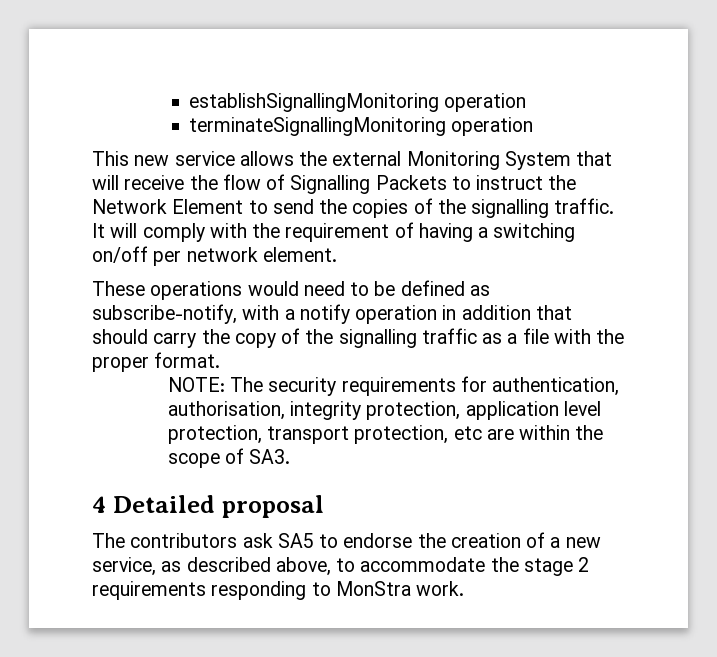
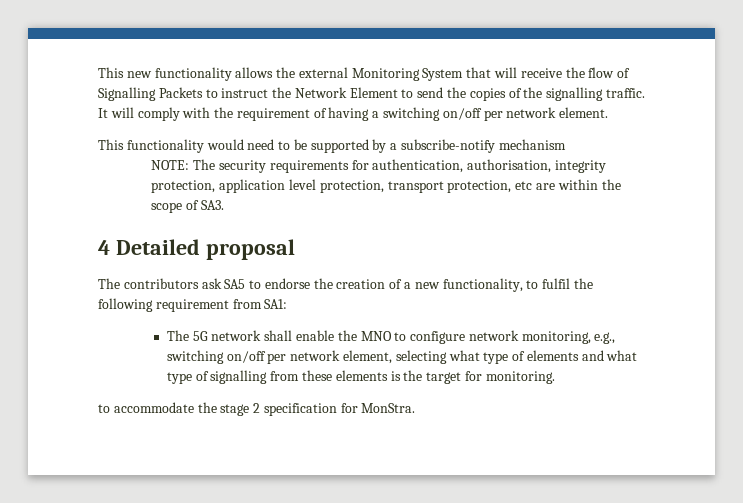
[189,93,527,112] [189,117,534,136] establishSignallingMonitoring operation // terminateSignallingMonitoring operation // -> (98, 72) none
[174,151,235,166] service -> [154,67,232,81] functionality
[92,281,243,300] These operations -> [98,139,204,153] This functionality
[400,280,490,296] [92,304,572,324] [92,328,625,348] [92,352,221,372] defined as subscribe-notify, with a notify operation in addition that should carry the copy of the signalling traffic as a file with the proper format. -> [310,139,566,153] supported by a subscribe-notify mechanism
[92,557,331,576] service, as described above, -> [442,278,593,292] [98,298,288,312] [166,330,616,344] [166,350,638,364] [166,370,555,384] functionality, to fulfil the following requirement from SA1: // The 5G network shall enable the MNO to configure network monitoring, e.g., switching on/off per network element, selecting what type of elements and what type of signalling from these elements is the target for monitoring. //
[92,581,465,600] requirements responding to MonStra work. -> [263,403,416,416] specification for MonStra.

